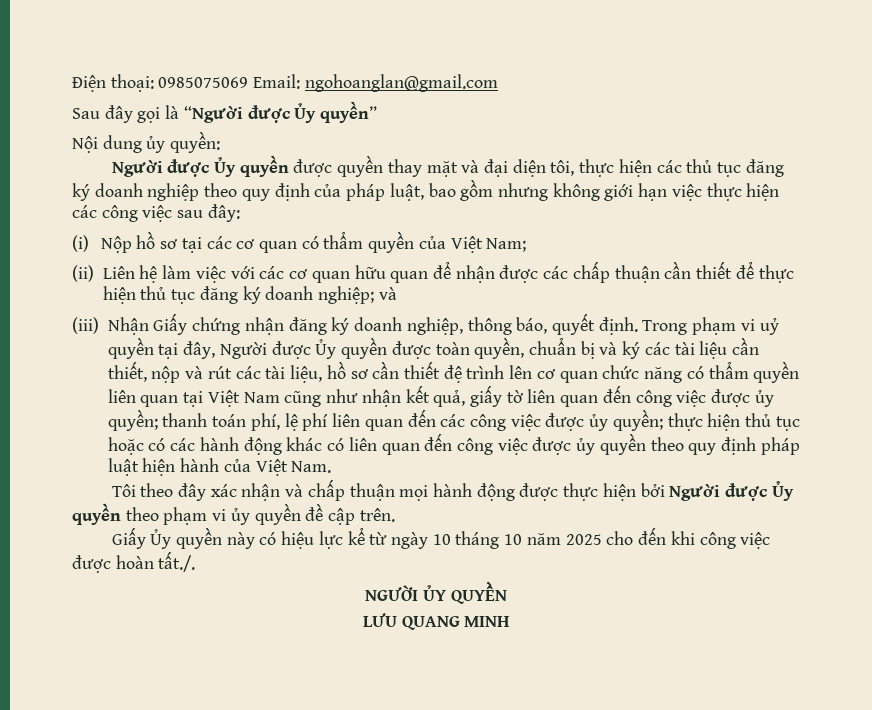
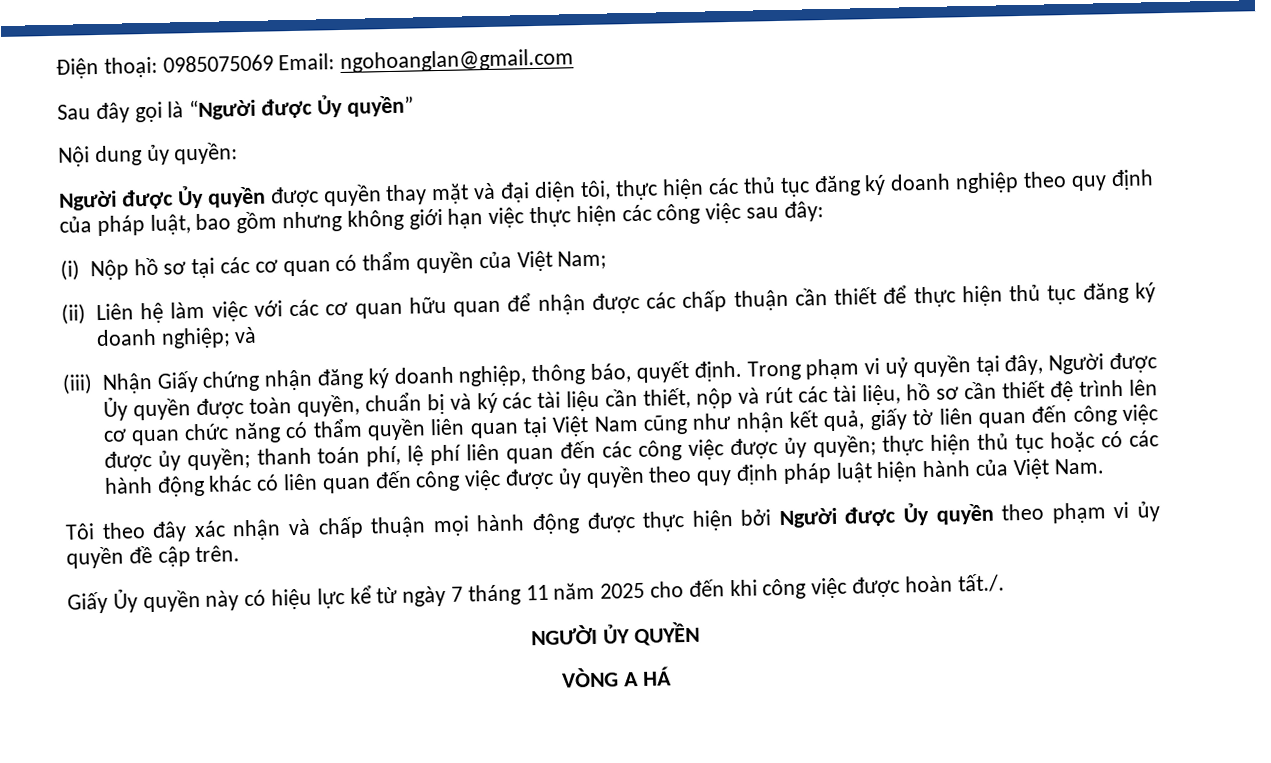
[432,531,523,549] 10 tháng 10 -> [451,584,549,606] 7 tháng 11
[362,613,510,630] LƯU QUANG MINH -> [561,666,672,688] VÒNG A HÁ

